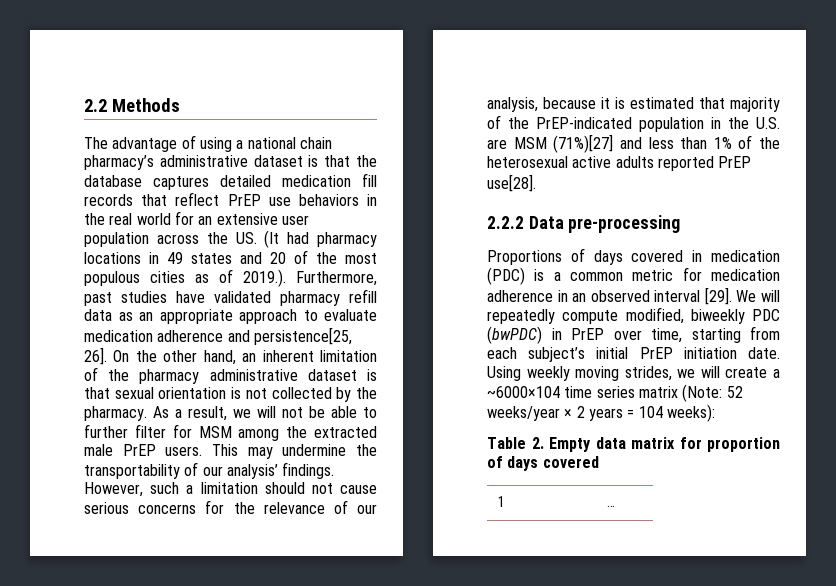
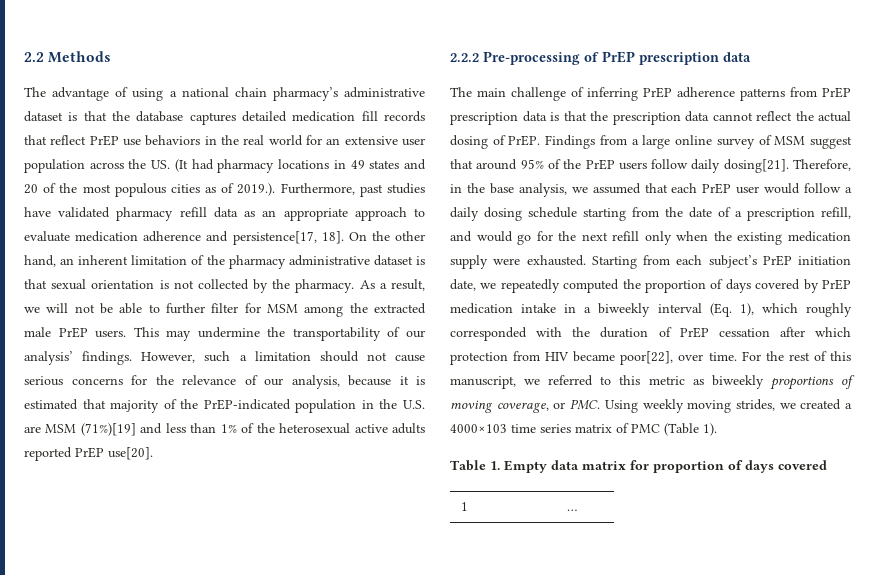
[253,327,352,345] [84,347,107,365] persistence[25, 26]. -> [232,231,344,245] persistence[17, 18].
[553,134,614,153] (71%)[27] -> [80,423,136,436] (71%)[19]
[487,174,536,192] use[28]. -> [108,447,153,460] use[20].
[528,215,681,233] [487,248,780,265] [487,267,780,285] [487,287,780,305] [487,307,780,324] [487,326,780,344] [487,347,780,362] Data pre-processing // Proportions of days covered in medication (PDC) is a common metric for medication adherence in an observed interval [29]. We will repeatedly compute modified, biweekly PDC (bwPDC) in PrEP over time, starting from each subject’s initial PrEP initiation date. -> [483,51,751,65] [450,87,851,101] [450,111,851,125] [450,135,852,149] [450,159,851,173] [450,183,852,197] [450,207,851,221] [450,231,851,245] [450,255,851,269] [450,279,851,293] [450,303,852,317] [450,327,851,341] [450,351,851,365] [450,375,855,390] [450,399,601,413] Pre-processing of PrEP prescription data // The main challenge of inferring PrEP adherence patterns from PrEP prescription data is that the prescription data cannot reflect the actual dosing of PrEP. Findings from a large online survey of MSM suggest that around 95% of the PrEP users follow daily dosing[21]. Therefore, in the base analysis, we assumed that each PrEP user would follow a daily dosing schedule starting from the date of a prescription refill, and would go for the next refill only when the existing medication supply were exhausted. Starting from each subject’s PrEP initiation date, we repeatedly computed the proportion of days covered by PrEP medication intake in a biweekly interval (Eq. 1), which roughly corresponded with the duration of PrEP cessation after which protection from HIV became poor[22], over time. For the rest of this manuscript, we referred to this metric as biweekly proportions of moving coverage, or PMC.
[700,366,780,378] [487,384,743,402] [487,404,715,422] will create a ~6000×104 time series matrix (Note: 52 weeks/year × 2 years = 104 weeks): -> [800,399,852,410] [450,423,717,436] created a 4000×103 time series matrix of PMC (Table 1).
[531,437,544,449] 2. -> [490,461,500,470] 1.

